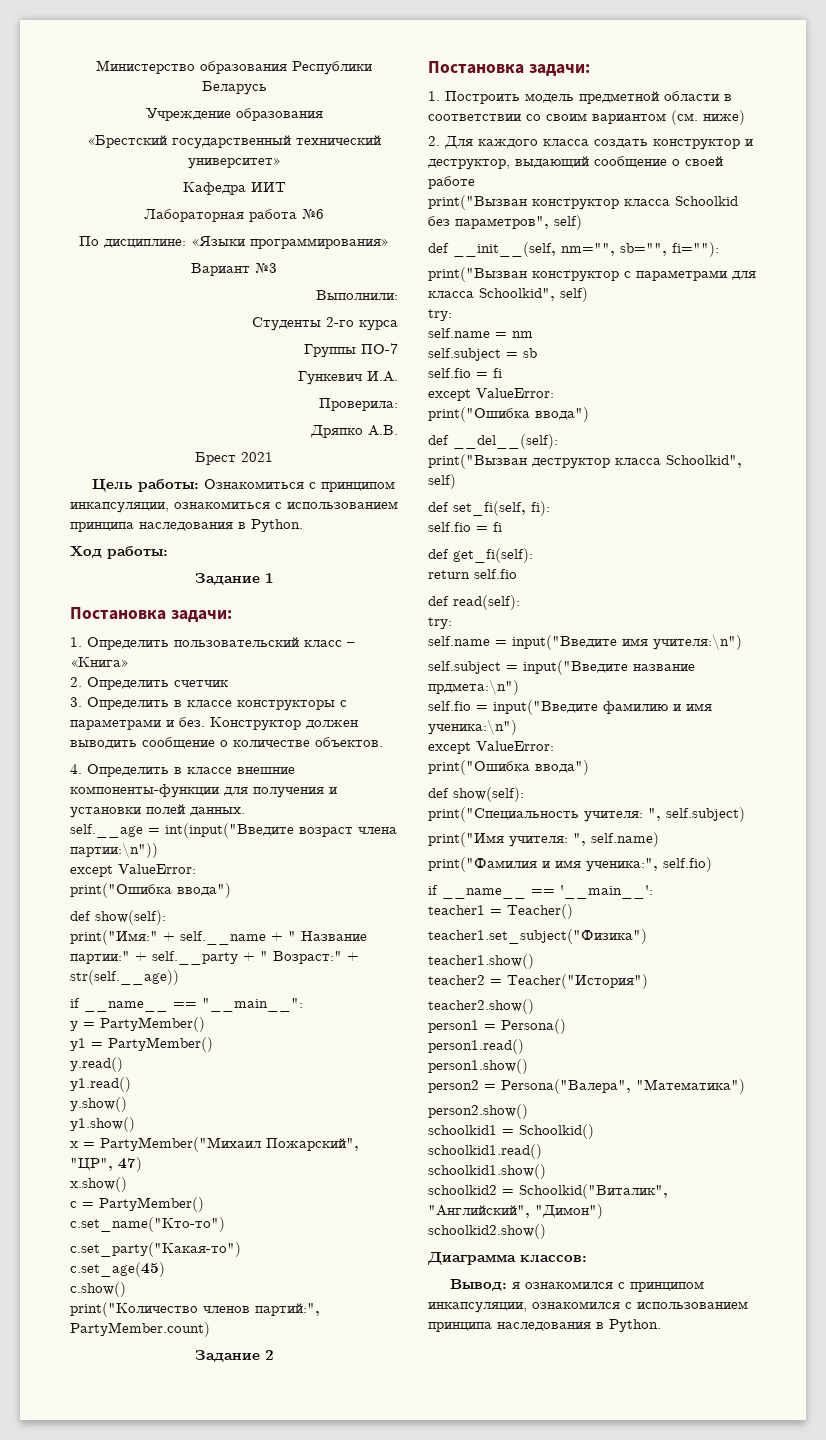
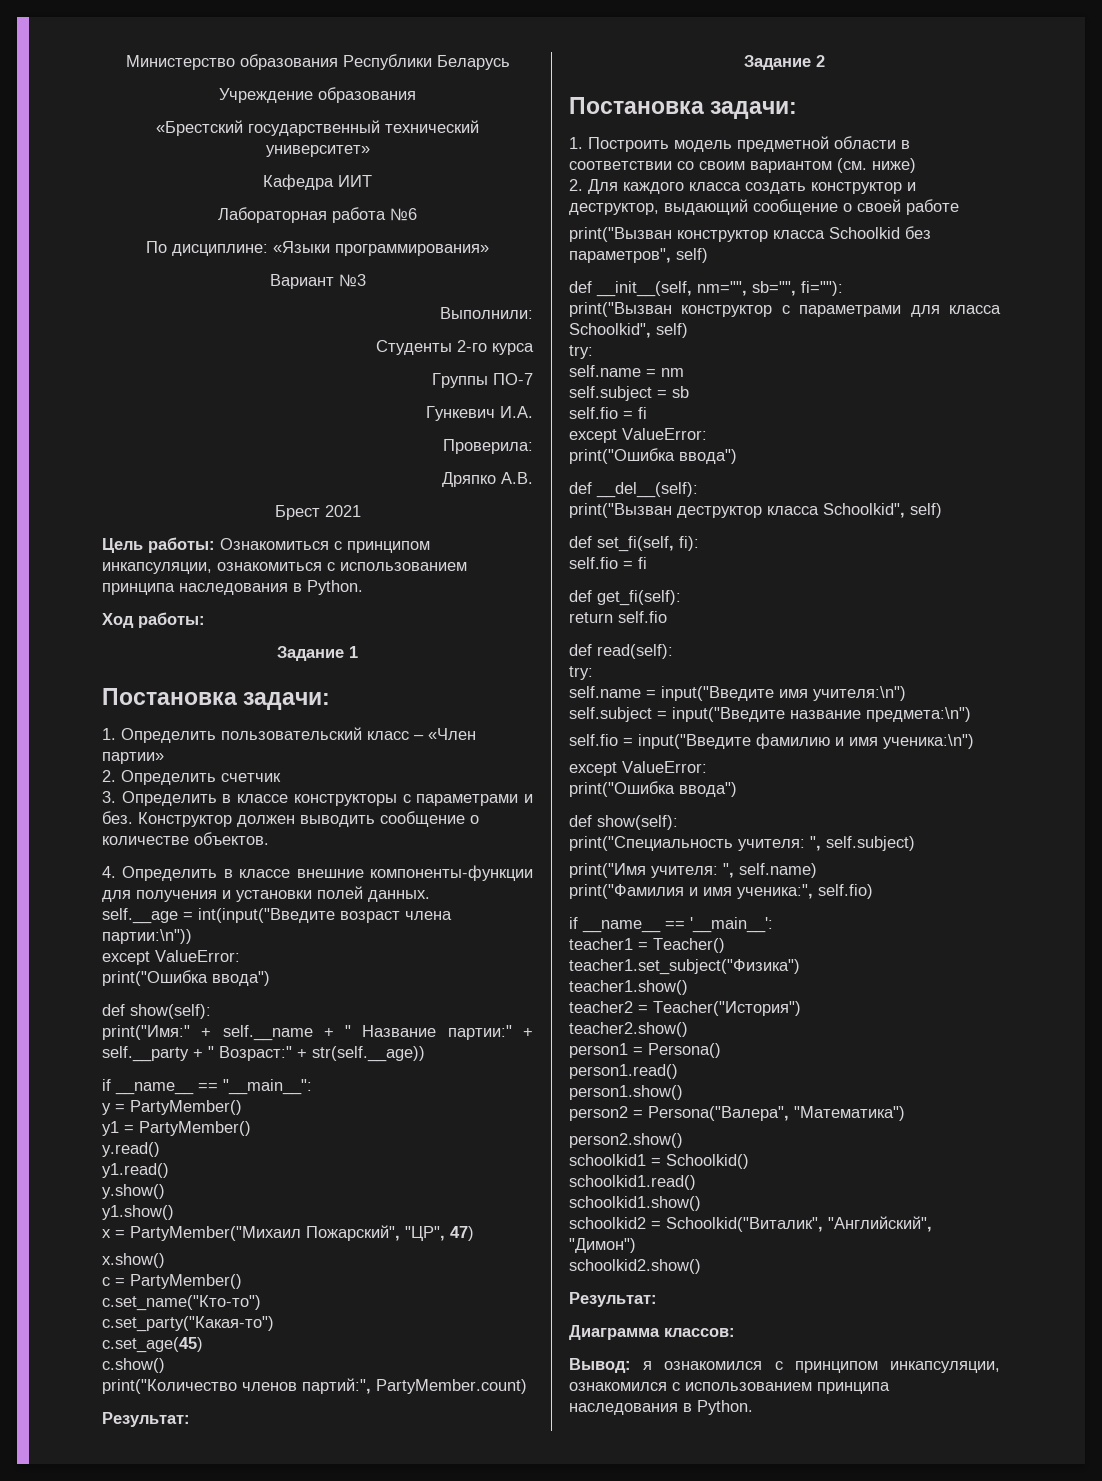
[70,657,129,667] «Книга» -> [428,728,476,740] [102,752,164,764] «Член партии»
(210, 1329) none -> [102,1412,190,1427] // Результат:
[428,679,519,695] прдмета:\n") -> [866,707,971,722] предмета:\n")
(546, 1231) none -> [569,1292,657,1307] // Результат:

